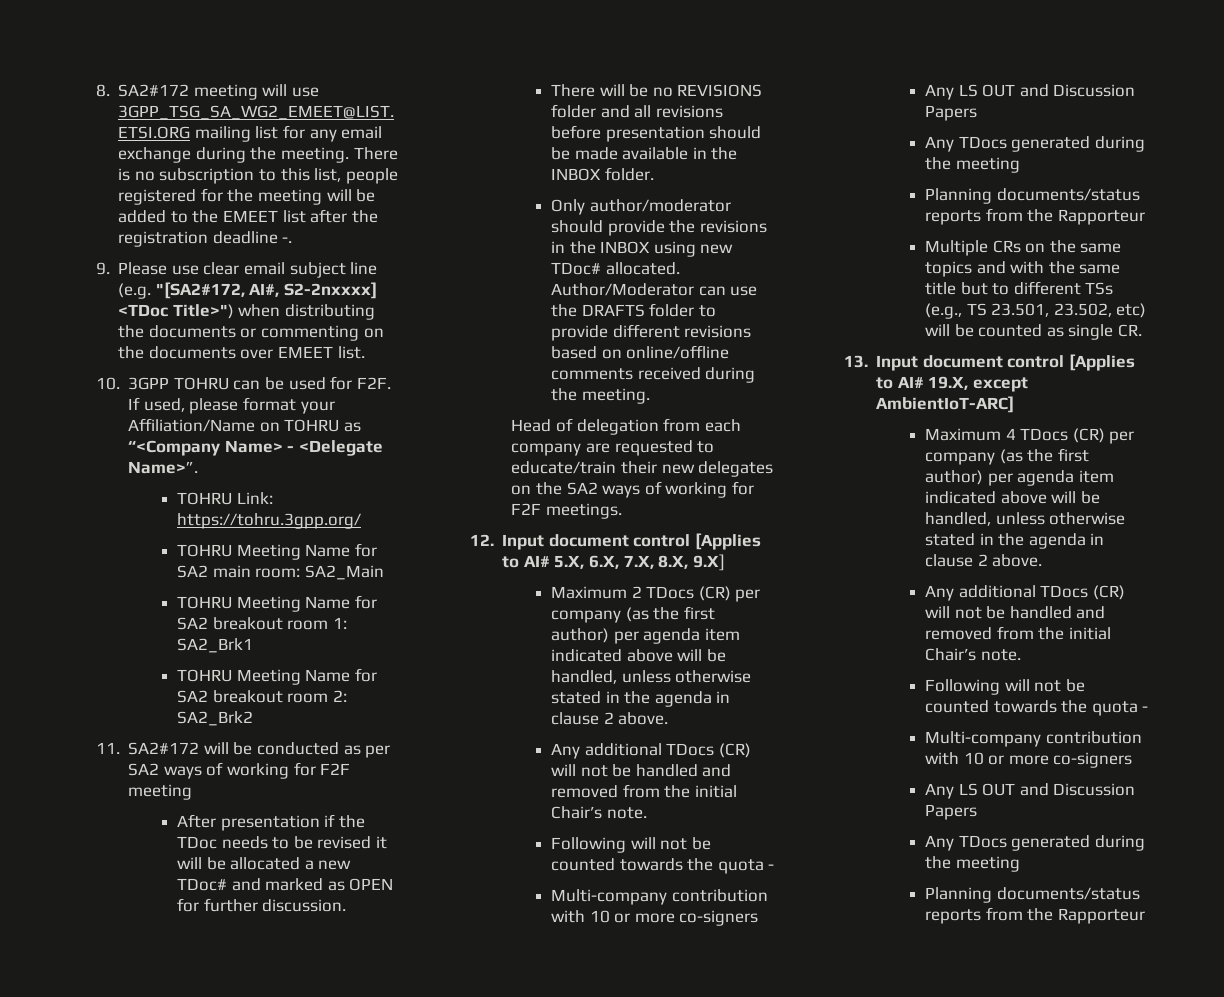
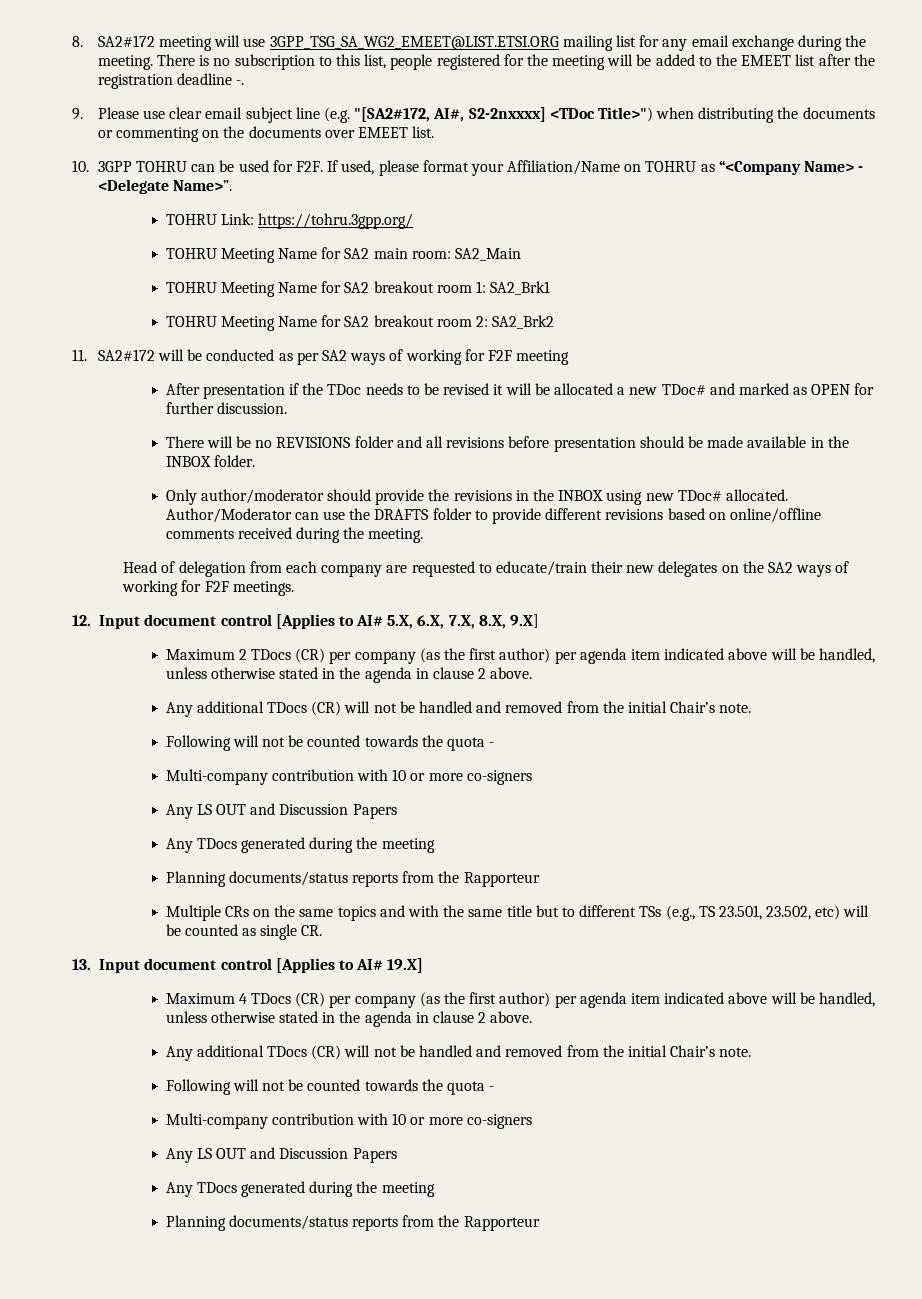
[928,376,1029,392] [876,396,1015,413] 19.X, except AmbientIoT-ARC] -> [387,958,424,973] 19.X]

